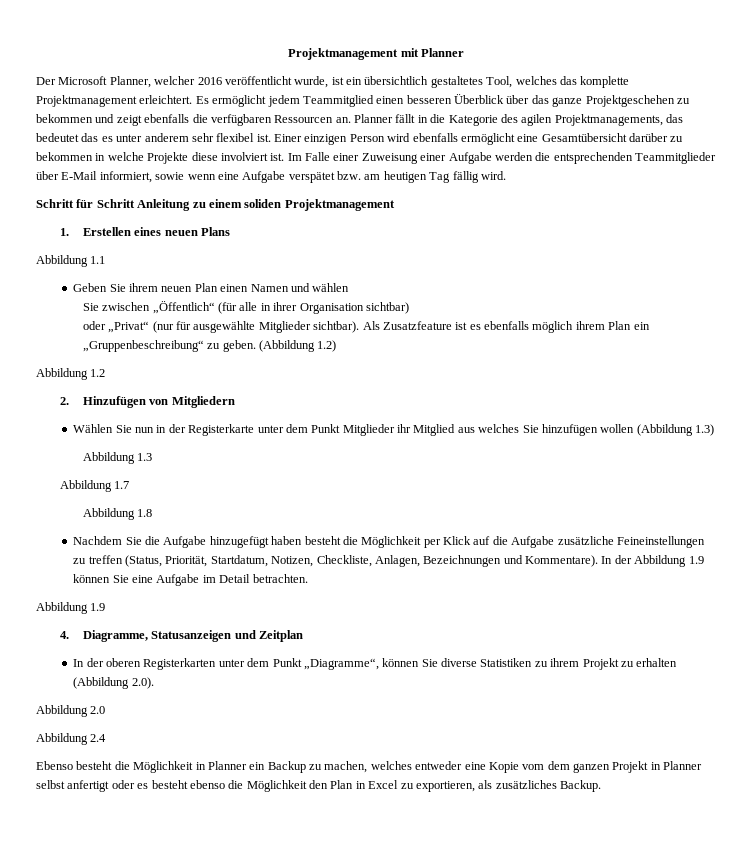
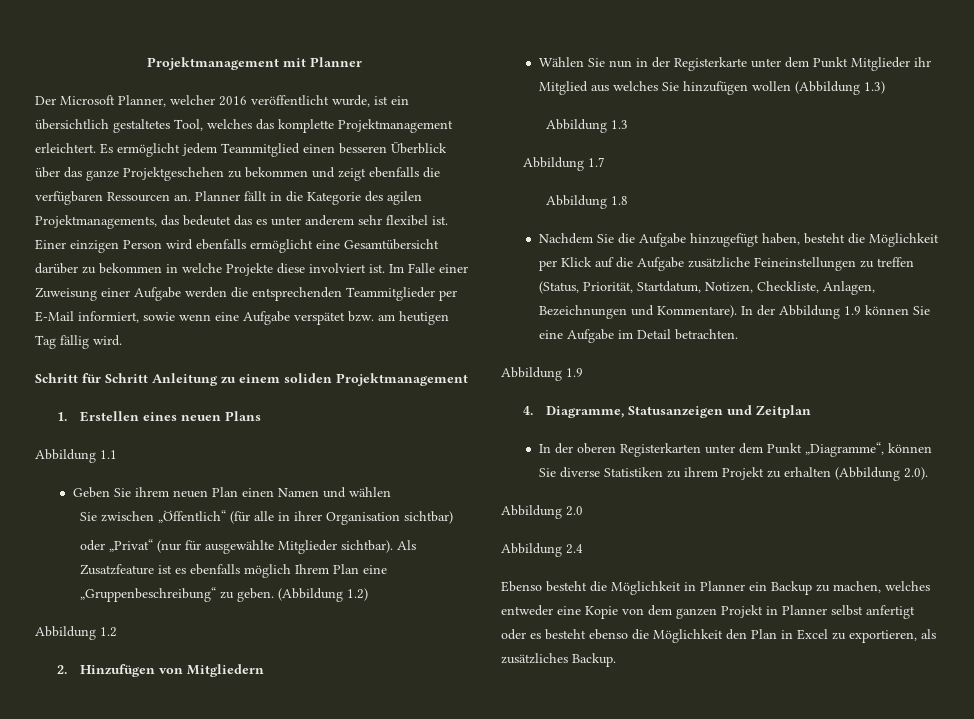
[36,171,59,180] über -> [439,290,457,301] per
[575,321,650,330] ihrem Plan ein -> [294,564,387,574] Ihrem Plan eine
[271,536,303,545] haben -> [761,233,800,245] haben,
[522,764,545,770] vom -> [622,608,644,615] von

